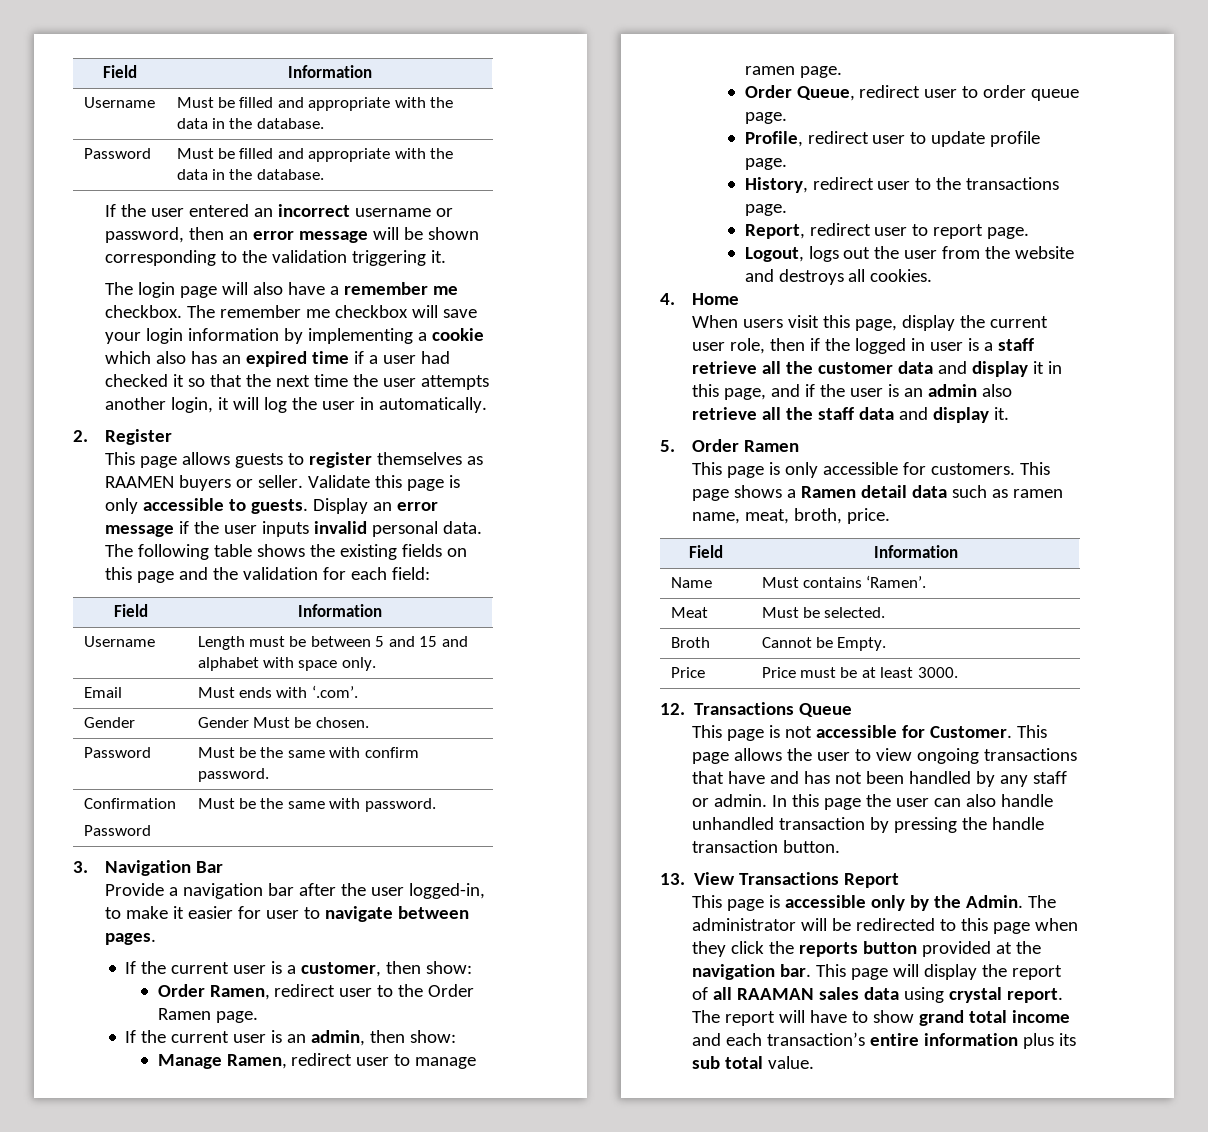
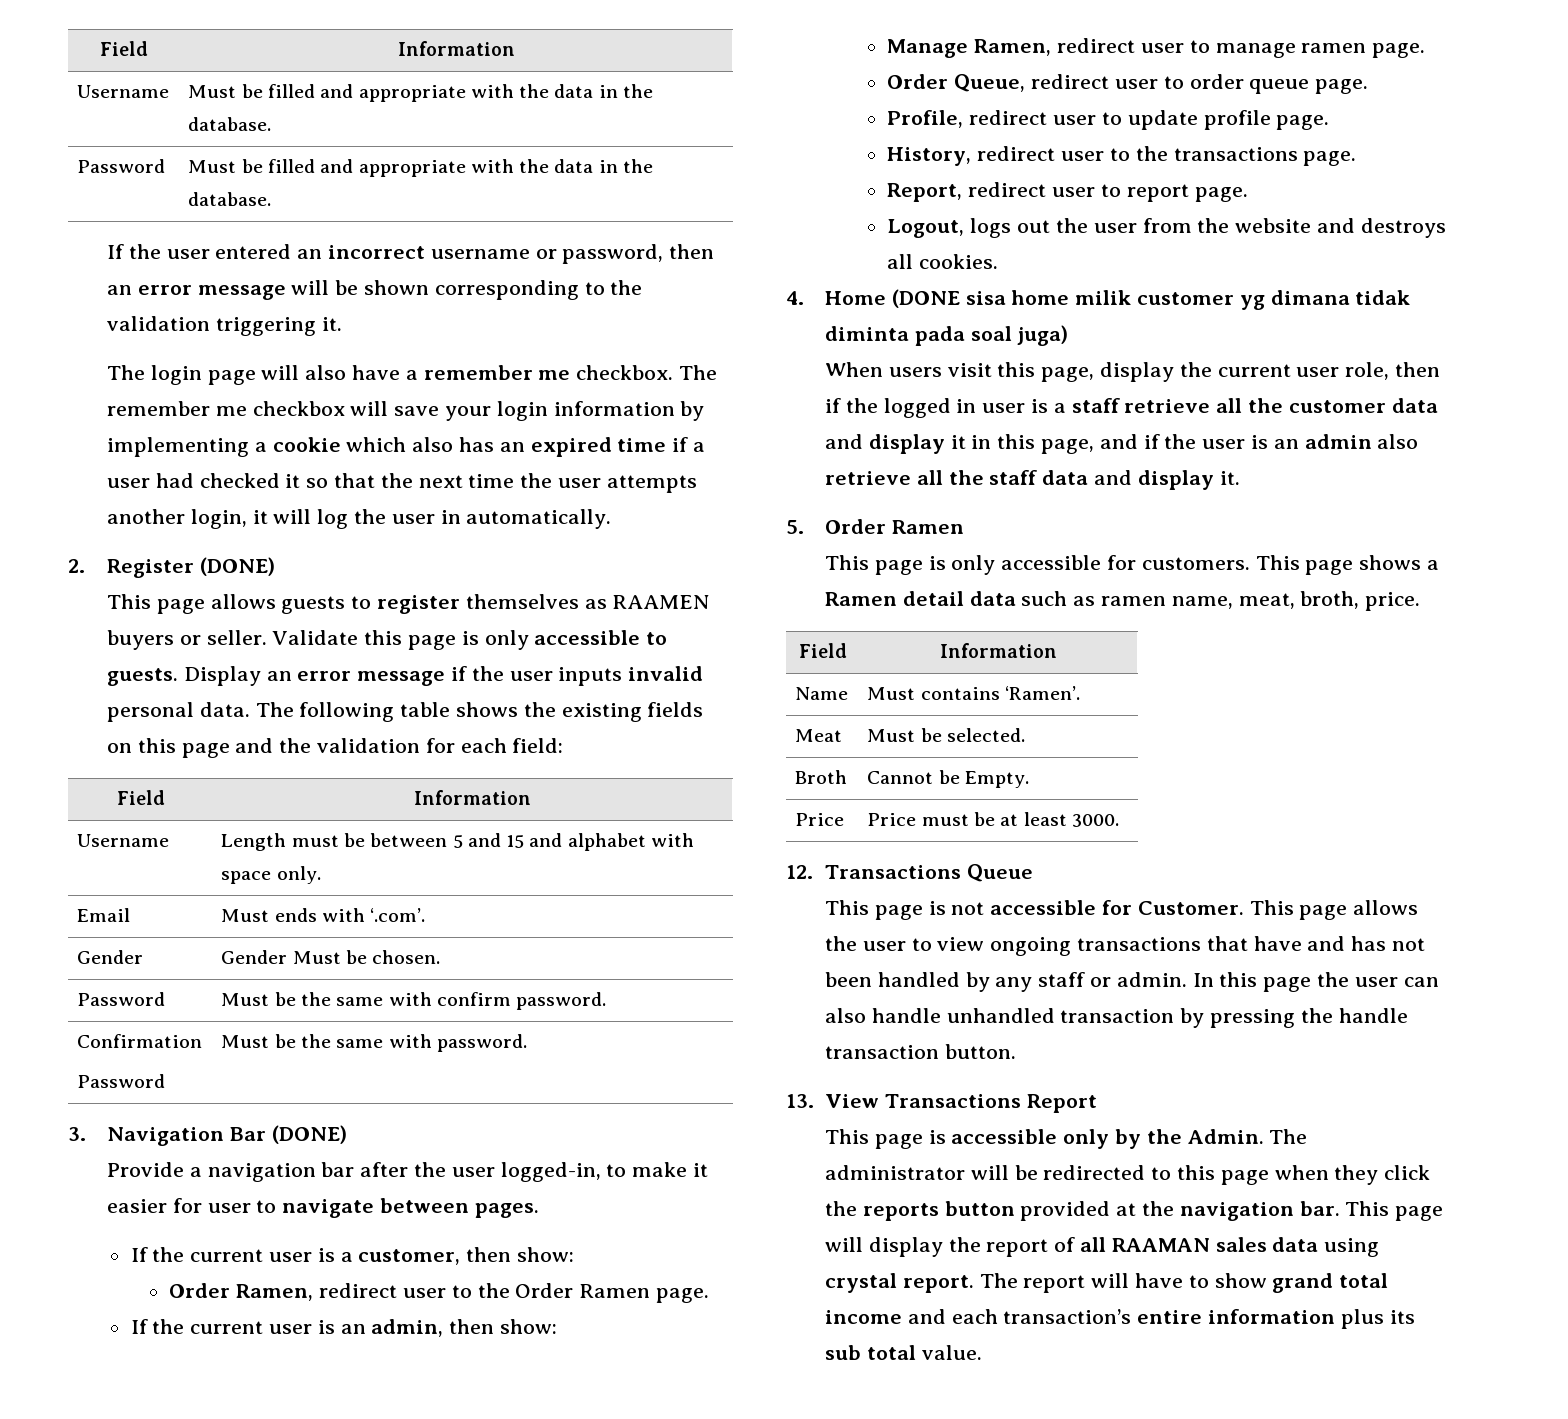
(173, 437) none -> [199,557,275,576] (DONE)
(224, 867) none -> [271,1125,347,1144] (DONE)
(740, 299) none -> [891,289,1411,310] [824,325,1069,346] (DONE sisa home milik customer yg dimana tidak diminta pada soal juga)

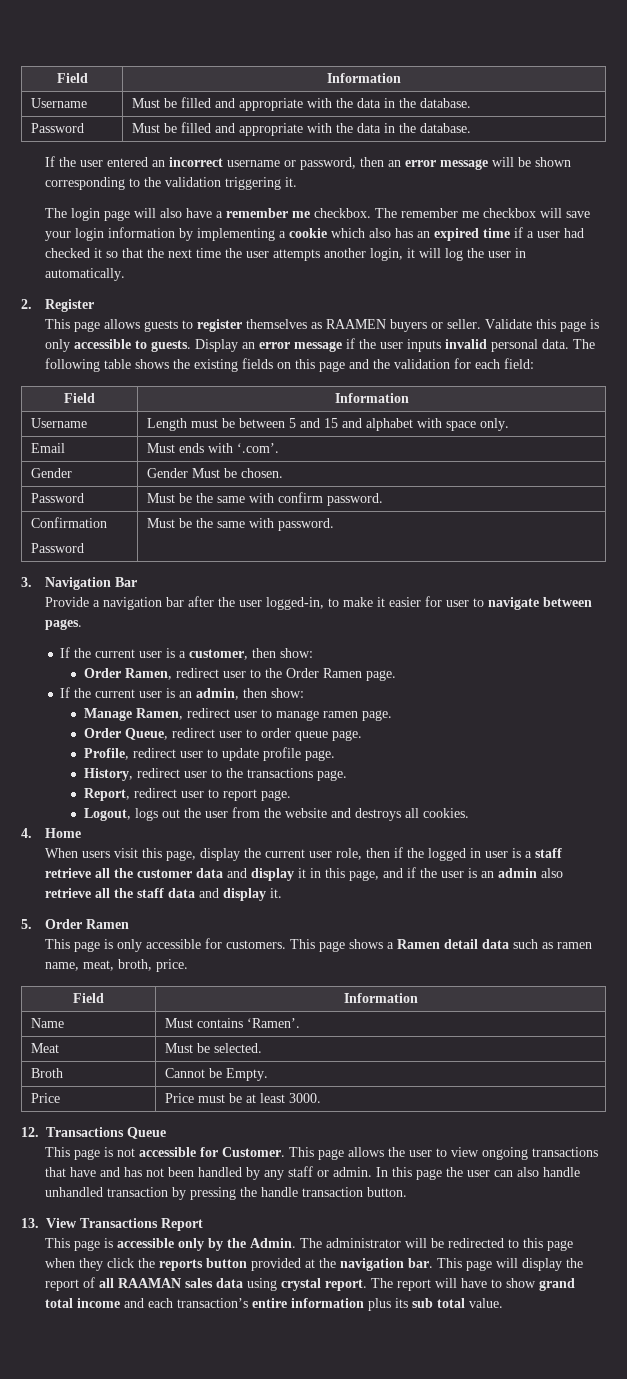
[199,557,275,576] (DONE) -> (94, 305) none
[271,1125,347,1144] (DONE) -> (137, 582) none
[891,289,1411,310] [824,325,1069,346] (DONE sisa home milik customer yg dimana tidak diminta pada soal juga) -> (81, 833) none

